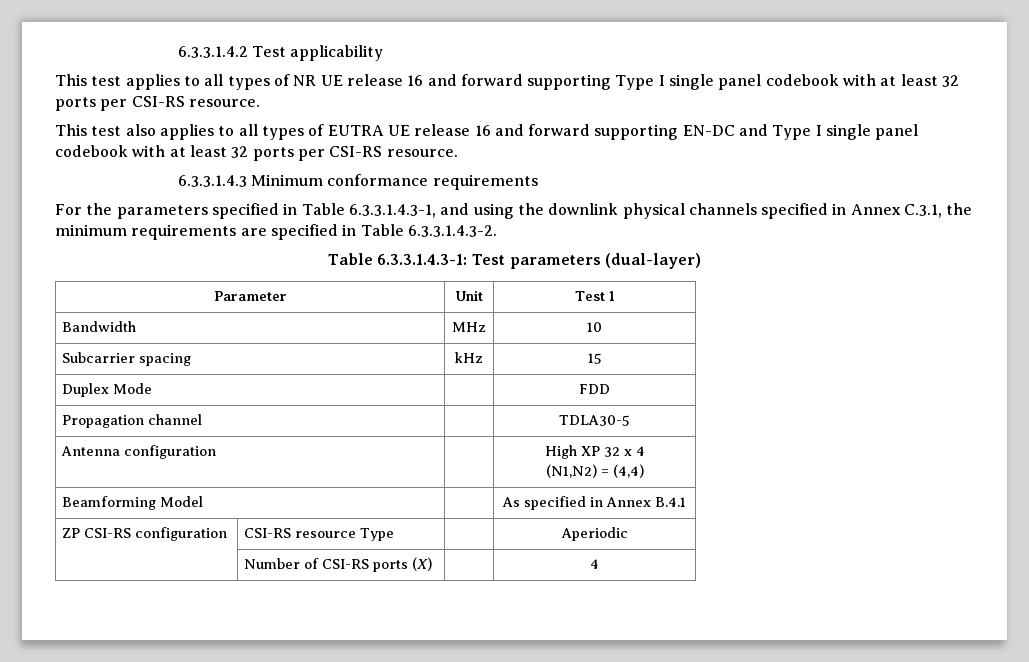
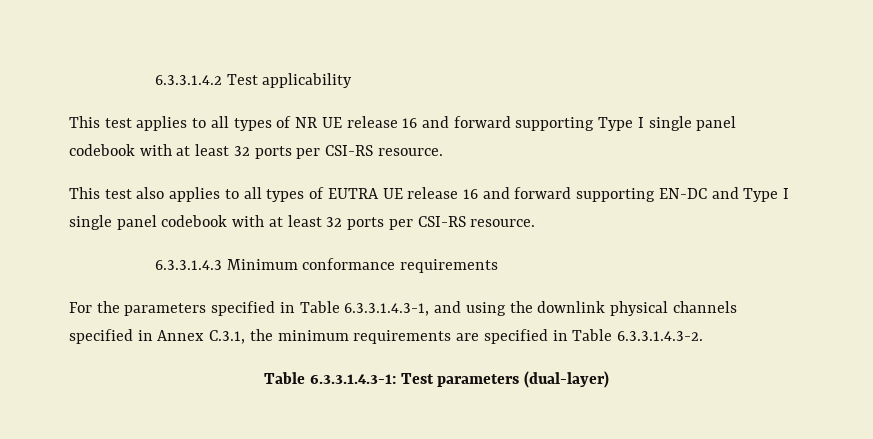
[213,291,287,301] [455,290,483,301] [574,291,615,301] [61,321,136,332] [452,322,486,332] [587,322,602,332] [61,352,191,366] [455,352,483,363] [587,353,602,364] [61,383,152,397] [579,384,610,394] [61,414,202,428] [559,415,630,426] [60,445,216,459] [544,445,645,459] [545,464,644,478] [61,496,203,510] [502,496,686,510] [61,527,227,541] [243,528,394,541] [560,527,628,541] [243,557,432,572] [590,559,599,569] // Parameter | Unit | Test 1 // Bandwidth | MHz | 10 // Subcarrier spacing | kHz | 15 // Duplex Mode | | FDD // Propagation channel | | TDLA30-5 // Antenna configuration | | High XP 32 x 4 // (N1,N2) = (4,4) // Beamforming Model | | As specified in Annex B.4.1 // ZP CSI-RS configuration | CSI-RS resource Type | | Aperiodic // | Number of CSI-RS ports (X) | | 4 -> (609, 379) none

